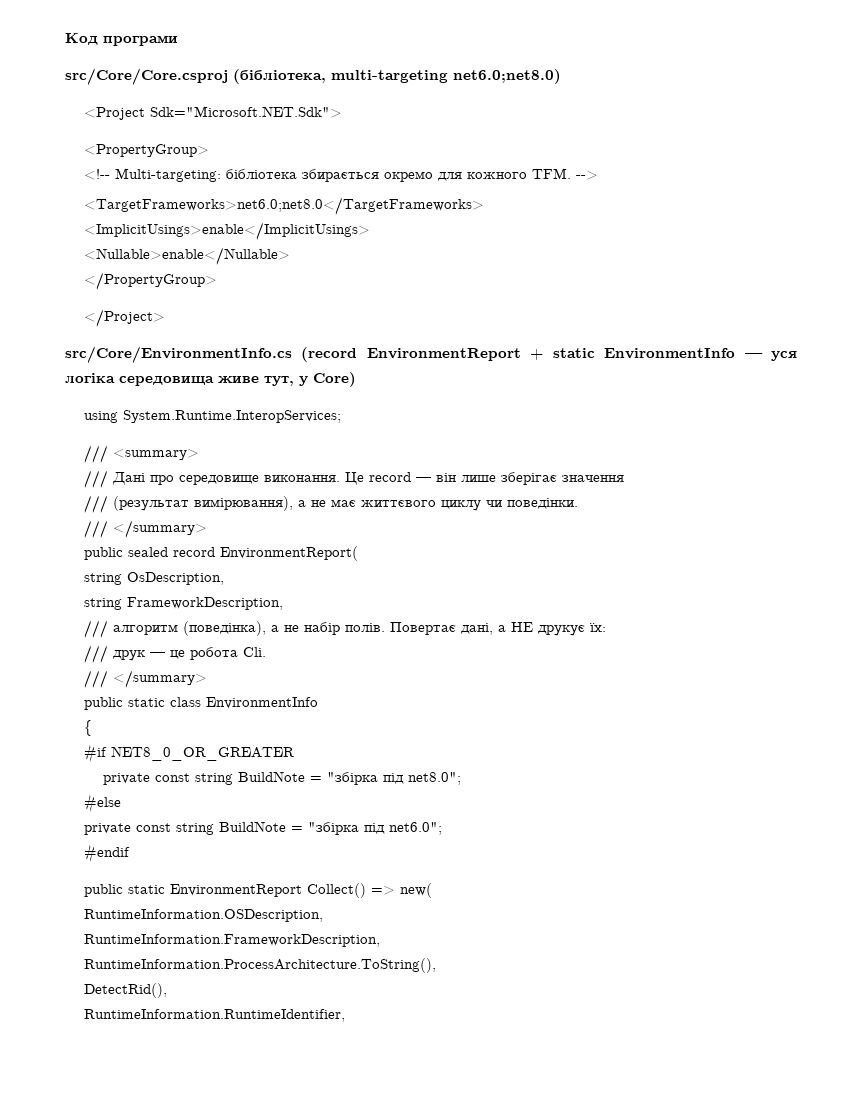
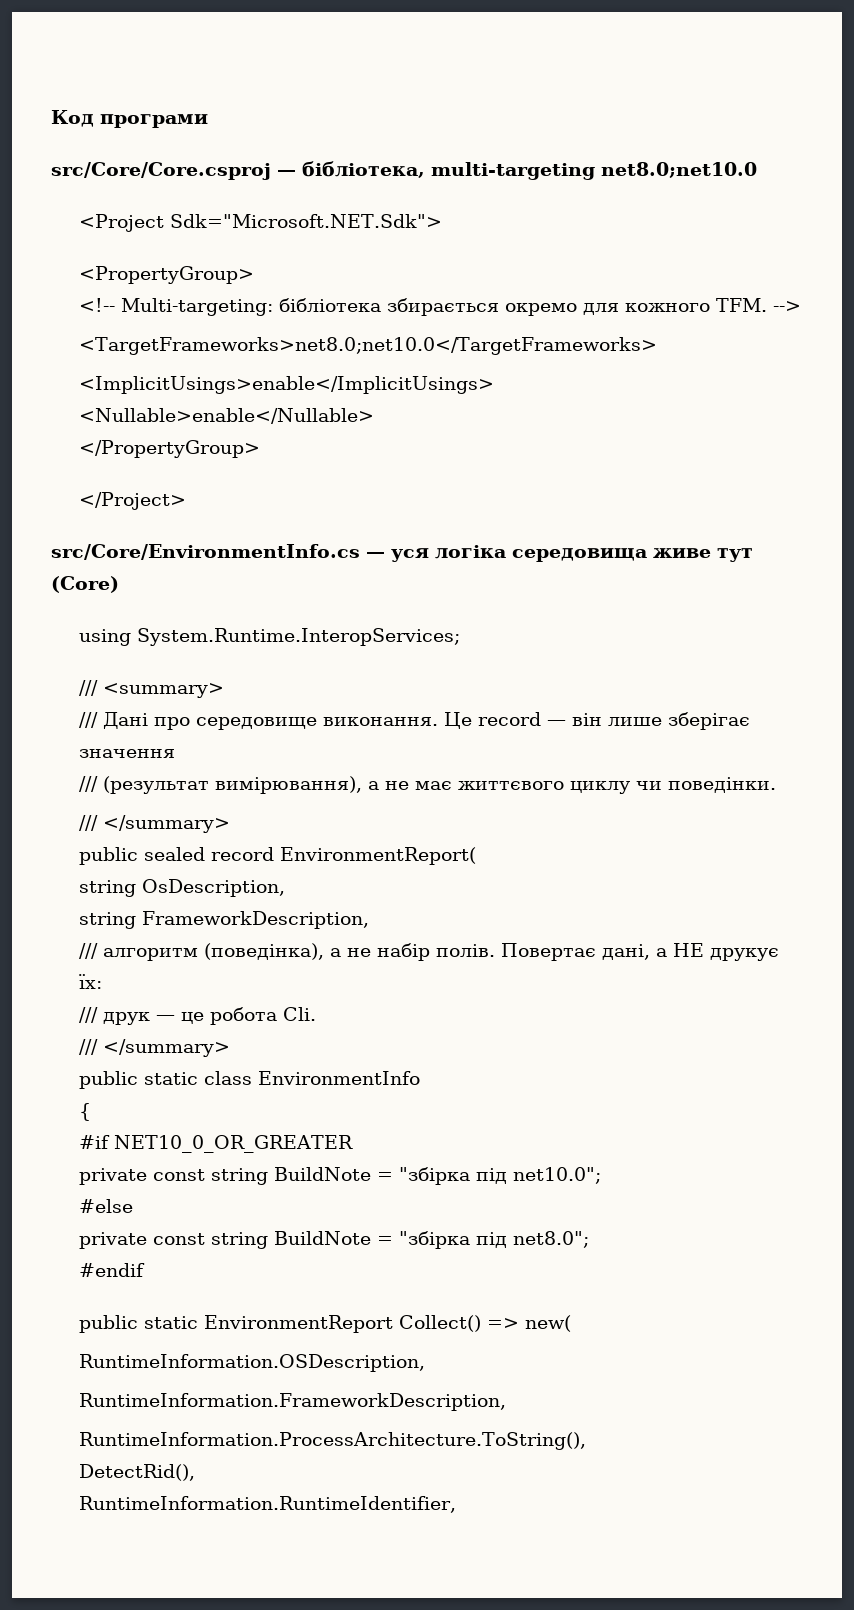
[233,69,561,84] (бібліотека, multi-targeting net6.0;net8.0) -> [277,161,757,180] — бібліотека, multi-targeting net8.0;net10.0
[84,197,485,215] <TargetFrameworks>net6.0;net8.0</TargetFrameworks> -> [78,337,657,355] <TargetFrameworks>net8.0;net10.0</TargetFrameworks>
[301,347,736,362] (record EnvironmentReport + static EnvironmentInfo -> (360, 552) none
[264,372,356,387] тут, у Core) -> [717,548,753,562] [51,576,119,593] тут (Core)
[111,746,295,761] [103,771,462,785] NET8_0_OR_GREATER // private const string BuildNote = "збірка під net8.0"; -> [113,1135,353,1153] [78,1167,601,1185] NET10_0_OR_GREATER // private const string BuildNote = "збірка під net10.0";
[389,822,443,835] net6.0"; -> [512,1231,589,1248] net8.0";

